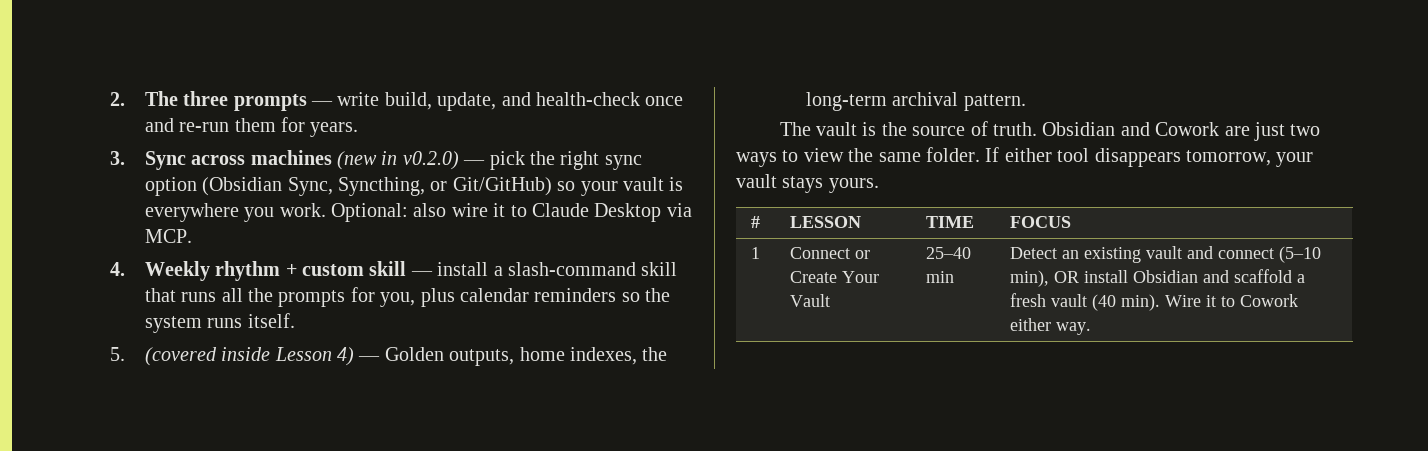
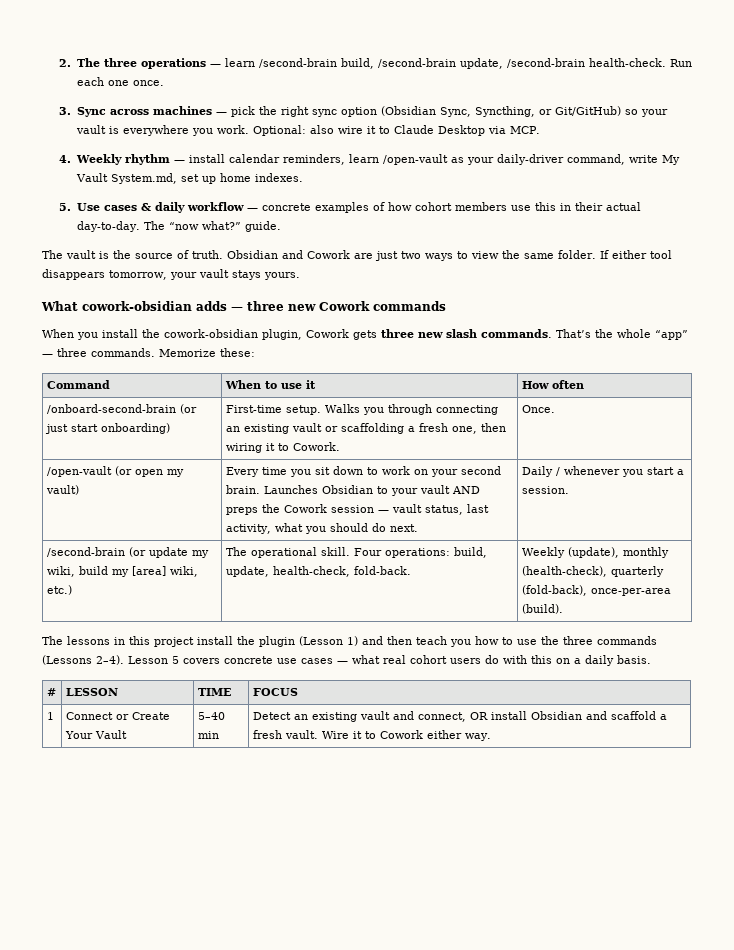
[233,92,684,111] [144,117,359,137] prompts — write build, update, and health-check once and re-run them for years. -> [140,58,692,69] [76,77,164,86] operations — learn /second-brain build, /second-brain update, /second-brain health-check. Run each one once.
[337,151,459,170] (new in v0.2.0) -> (212, 110) none
[285,261,678,276] [144,287,671,307] [144,313,295,333] [109,347,668,366] [805,92,1026,111] + custom skill — install a slash-command skill that runs all the prompts for you, plus calendar reminders so the system runs itself. // 5. (covered inside Lesson 4) — Golden outputs, home indexes, the long-term archival pattern. -> [173,154,680,165] [75,173,303,184] [59,202,641,213] [76,221,281,232] — install calendar reminders, learn /open-vault as your daily-driver command, write My Vault System.md, set up home indexes. // 5. Use cases & daily workflow — concrete examples of how cohort members use this in their actual day-to-day. The “now what?” guide.
(879, 185) none -> [41,301,446,311] [42,329,688,340] [42,348,255,357] [46,380,110,389] [224,380,316,389] [521,380,584,389] [46,404,197,414] [44,423,170,434] [225,404,498,415] [225,423,506,434] [225,442,340,453] [521,405,555,413] [46,466,184,477] [45,485,79,495] [225,466,501,477] [225,485,480,496] [225,504,489,515] [225,523,418,534] [521,466,684,477] [521,486,569,494] [46,547,209,558] [46,566,198,577] [46,585,72,595] [225,547,487,558] [225,566,411,577] [521,547,669,558] [521,566,664,577] [521,585,671,596] [521,604,563,614] [42,636,657,647] [42,655,651,666] // What cowork-obsidian adds — three new Cowork commands // When you install the cowork-obsidian plugin, Cowork gets three new slash commands. That’s the whole “app” — three commands. Memorize these: // Command | When to use it | How often // /onboard-second-brain (or just start onboarding) | First-time setup. Walks you through connecting an existing vault or scaffolding a fresh one, then wiring it to Cowork. | Once. // /open-vault (or open my vault) | Every time you sit down to work on your second brain. Launches Obsidian to your vault AND preps the Cowork session — vault status, last activity, what you should do next. | Daily / whenever you start a session. // /second-brain (or update my wiki, build my [area] wiki, etc.) | The operational skill. Four operations: build, update, health-check, fold-back. | Weekly (update), monthly (health-check), quarterly (fold-back), once-per-area (build). // The lessons in this project install the plugin (Lesson 1) and then teach you how to use the three commands (Lessons 2–4). Lesson 5 covers concrete use cases — what real cohort users do with this on a daily basis.
[925,247,971,259] 25–40 -> [197,712,225,720] 5–40
[1217,246,1321,263] [1009,270,1049,287] connect (5–10 min), -> [417,712,466,722] connect,
[1050,294,1160,311] vault (40 min). -> [284,730,318,739] vault.

